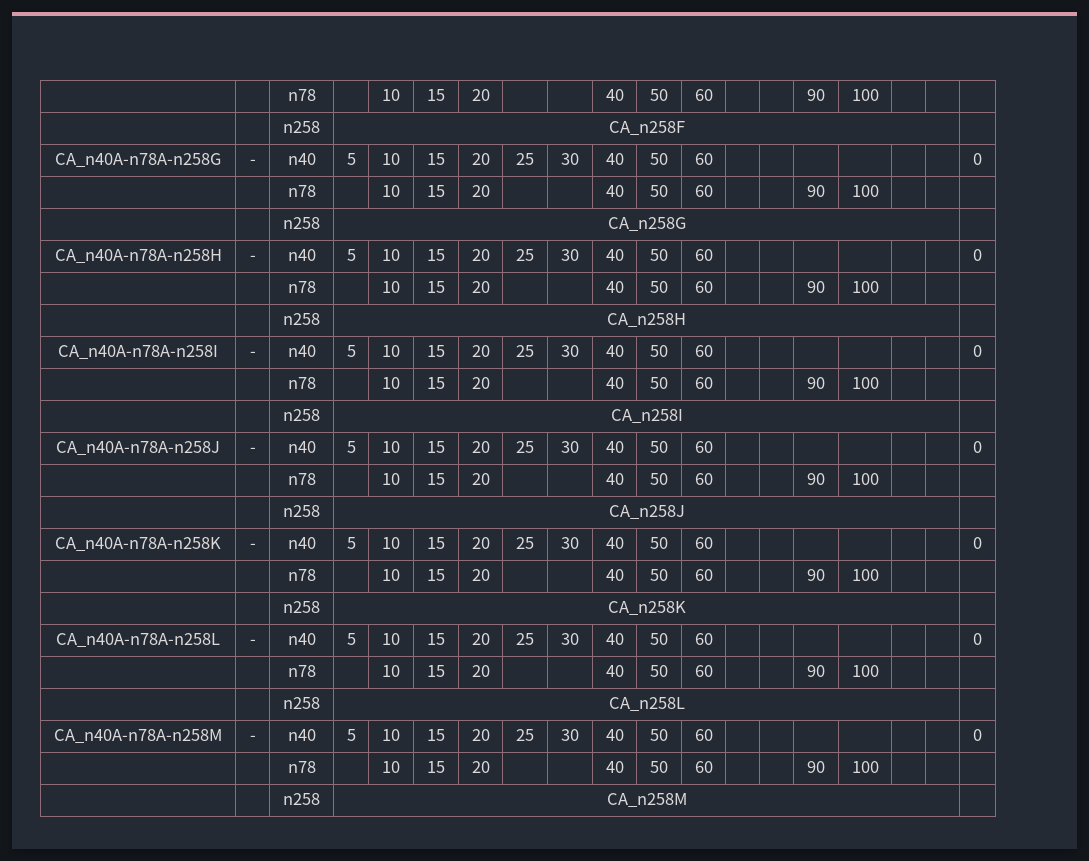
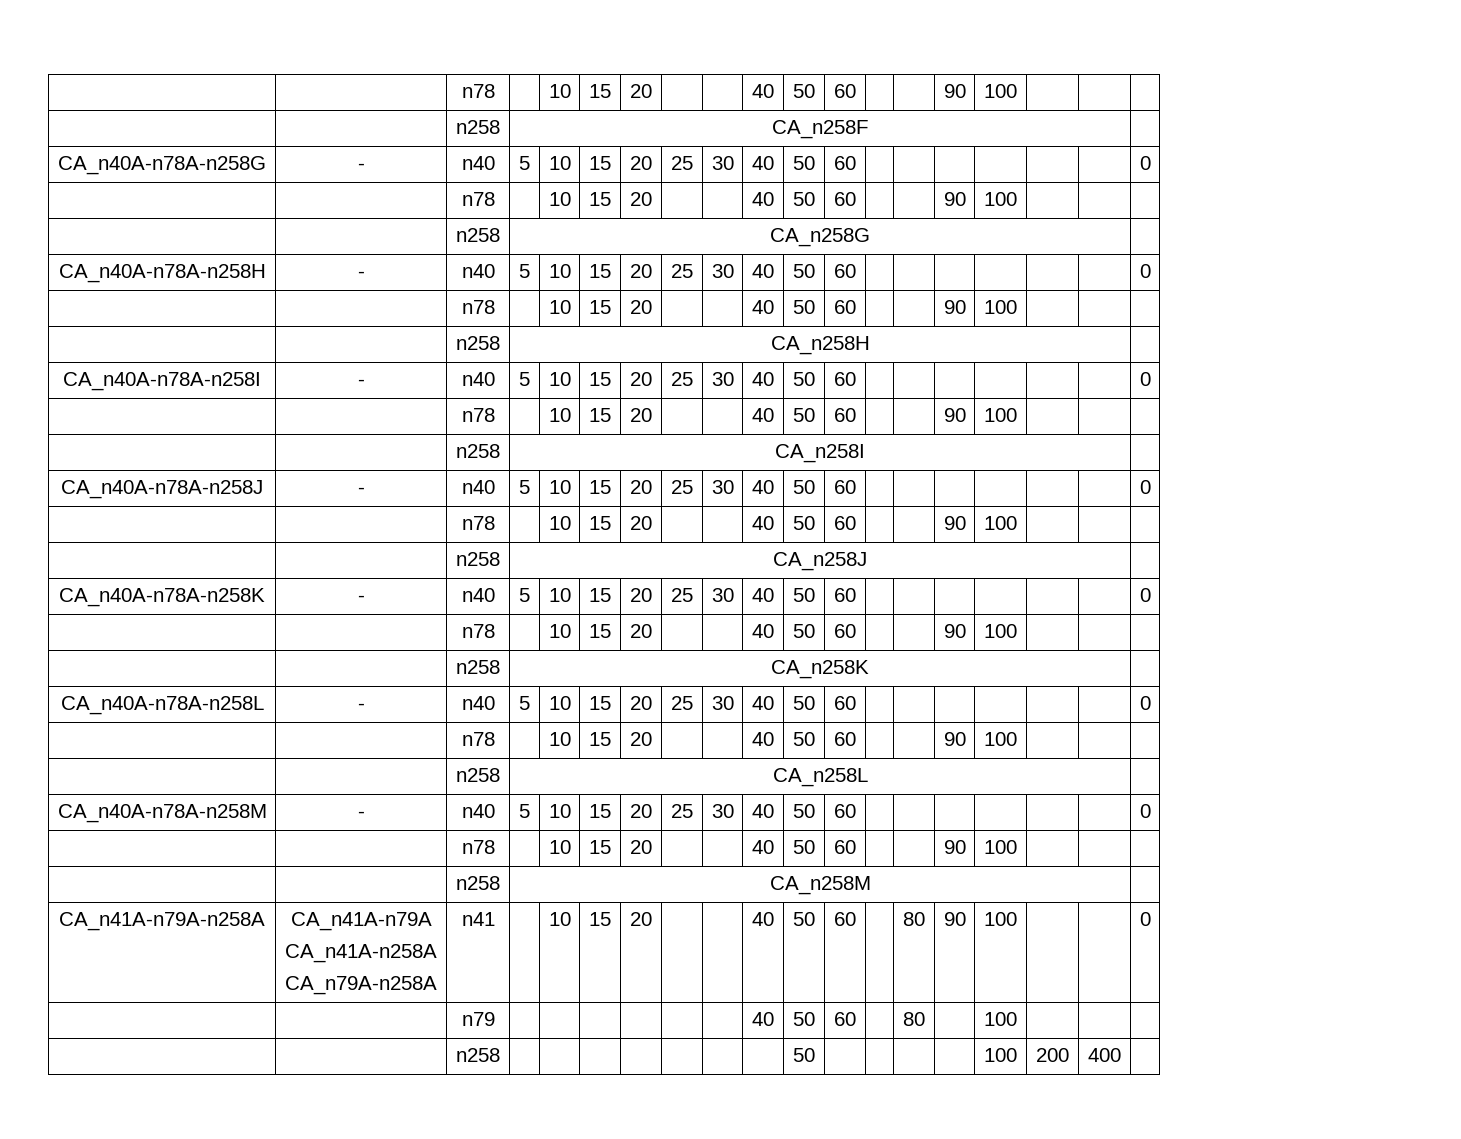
(687, 800) none -> [59,912,265,931] [290,912,432,931] [285,944,437,963] [285,976,437,995] [461,912,495,926] [548,912,571,926] [589,912,611,926] [630,912,652,926] [752,912,774,926] [793,912,815,926] [834,912,856,926] [903,912,925,926] [943,912,966,926] [984,912,1017,926] [1139,912,1151,926] [461,1012,495,1026] [752,1012,774,1026] [793,1012,815,1026] [834,1012,856,1026] [903,1012,925,1026] [984,1012,1017,1026] [456,1048,500,1062] [793,1048,815,1062] [984,1048,1017,1062] [1036,1048,1069,1062] [1088,1048,1121,1062] // CA_n41A-n79A-n258A | CA_n41A-n79A // CA_n41A-n258A // CA_n79A-n258A | n41 | | 10 | 15 | 20 | | | 40 | 50 | 60 | | 80 | 90 | 100 | | | 0 // | | n79 | | | | | | | 40 | 50 | 60 | | 80 | | 100 | | | // | | n258 | | | | | | | | 50 | | | | | 100 | 200 | 400 |

